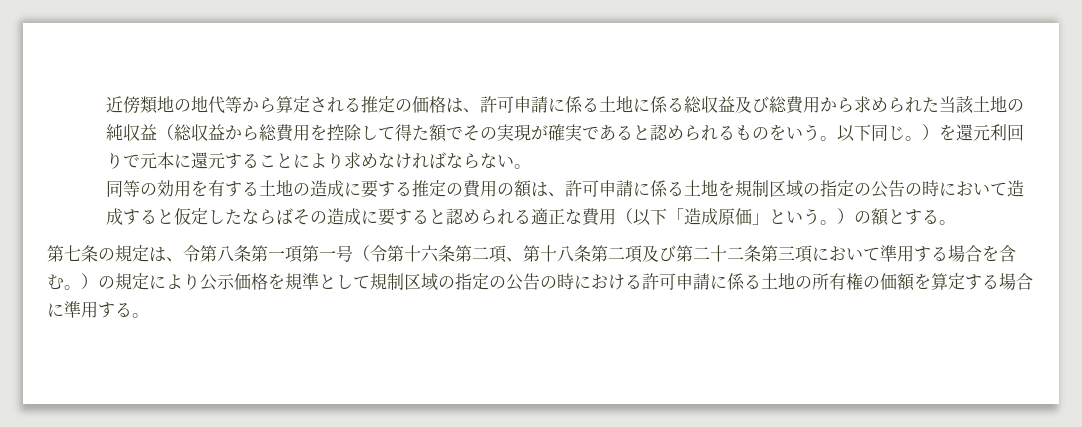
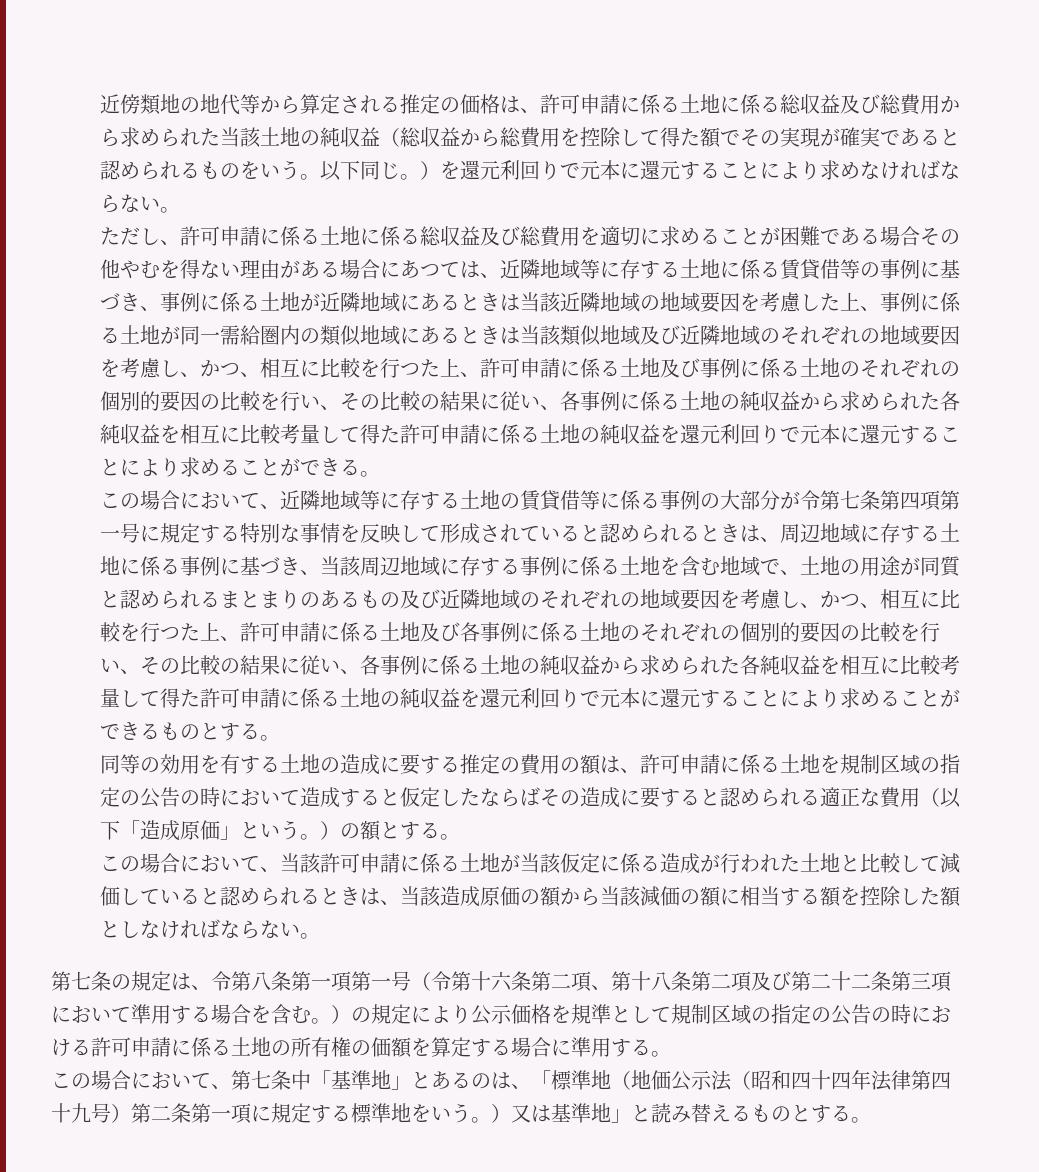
(531, 166) none -> [100,226,961,247] [100,259,961,280] [100,292,962,313] [100,325,961,346] [100,358,961,378] [100,391,961,412] [100,424,961,444] [100,457,381,477] [100,490,961,511] [100,523,961,544] [100,556,962,577] [100,589,961,610] [100,622,941,643] [100,655,961,675] [100,688,961,708] [100,722,281,741] // ただし、許可申請に係る土地に係る総収益及び総費用を適切に求めることが困難である場合その他やむを得ない理由がある場合にあつては、近隣地域等に存する土地に係る賃貸借等の事例に基づき、事例に係る土地が近隣地域にあるときは当該近隣地域の地域要因を考慮した上、事例に係る土地が同一需給圏内の類似地域にあるときは当該類似地域及び近隣地域のそれぞれの地域要因を考慮し、かつ、相互に比較を行つた上、許可申請に係る土地及び事例に係る土地のそれぞれの個別的要因の比較を行い、その比較の結果に従い、各事例に係る土地の純収益から求められた各純収益を相互に比較考量して得た許可申請に係る土地の純収益を還元利回りで元本に還元することにより求めることができる。 // この場合において、近隣地域等に存する土地の賃貸借等に係る事例の大部分が令第七条第四項第一号に規定する特別な事情を反映して形成されていると認められるときは、周辺地域に存する土地に係る事例に基づき、当該周辺地域に存する事例に係る土地を含む地域で、土地の用途が同質と認められるまとまりのあるもの及び近隣地域のそれぞれの地域要因を考慮し、かつ、相互に比較を行つた上、許可申請に係る土地及び各事例に係る土地のそれぞれの個別的要因の比較を行い、その比較の結果に従い、各事例に係る土地の純収益から求められた各純収益を相互に比較考量して得た許可申請に係る土地の純収益を還元利回りで元本に還元することにより求めることができるものとする。
(956, 222) none -> [100,853,961,874] [100,886,962,907] [100,919,321,939] // この場合において、当該許可申請に係る土地が当該仮定に係る造成が行われた土地と比較して減価していると認められるときは、当該造成原価の額から当該減価の額に相当する額を控除した額としなければならない。
(149, 315) none -> [51,1070,951,1091] [51,1103,871,1124] // この場合において、第七条中「基準地」とあるのは、「標準地（地価公示法（昭和四十四年法律第四十九号）第二条第一項に規定する標準地をいう。）又は基準地」と読み替えるものとする。

